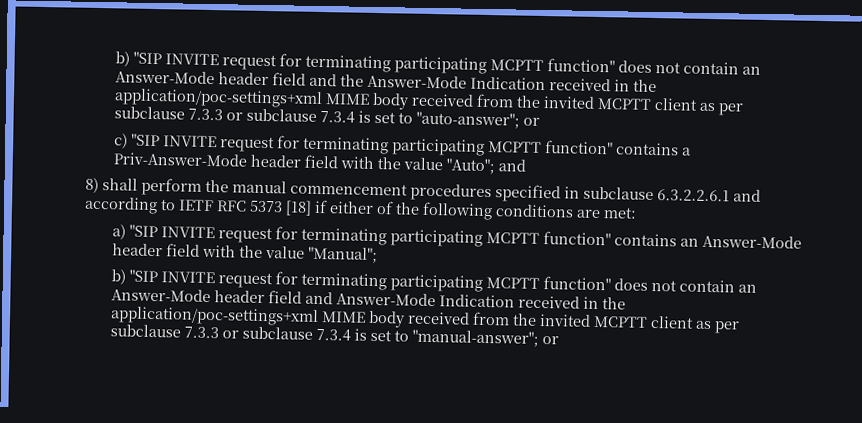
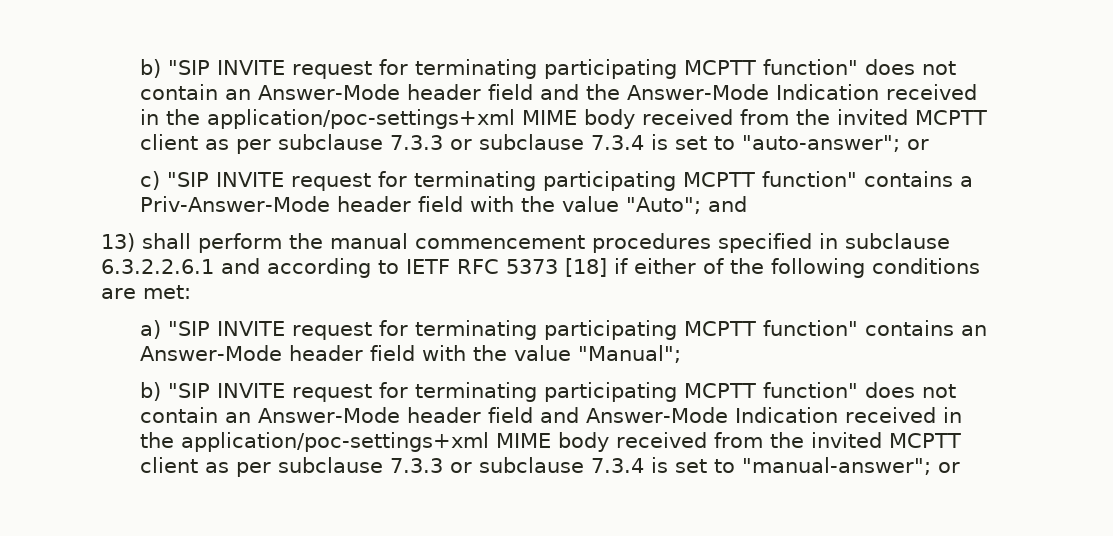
[84,177,99,194] 8) -> [100,233,135,252] 13)

